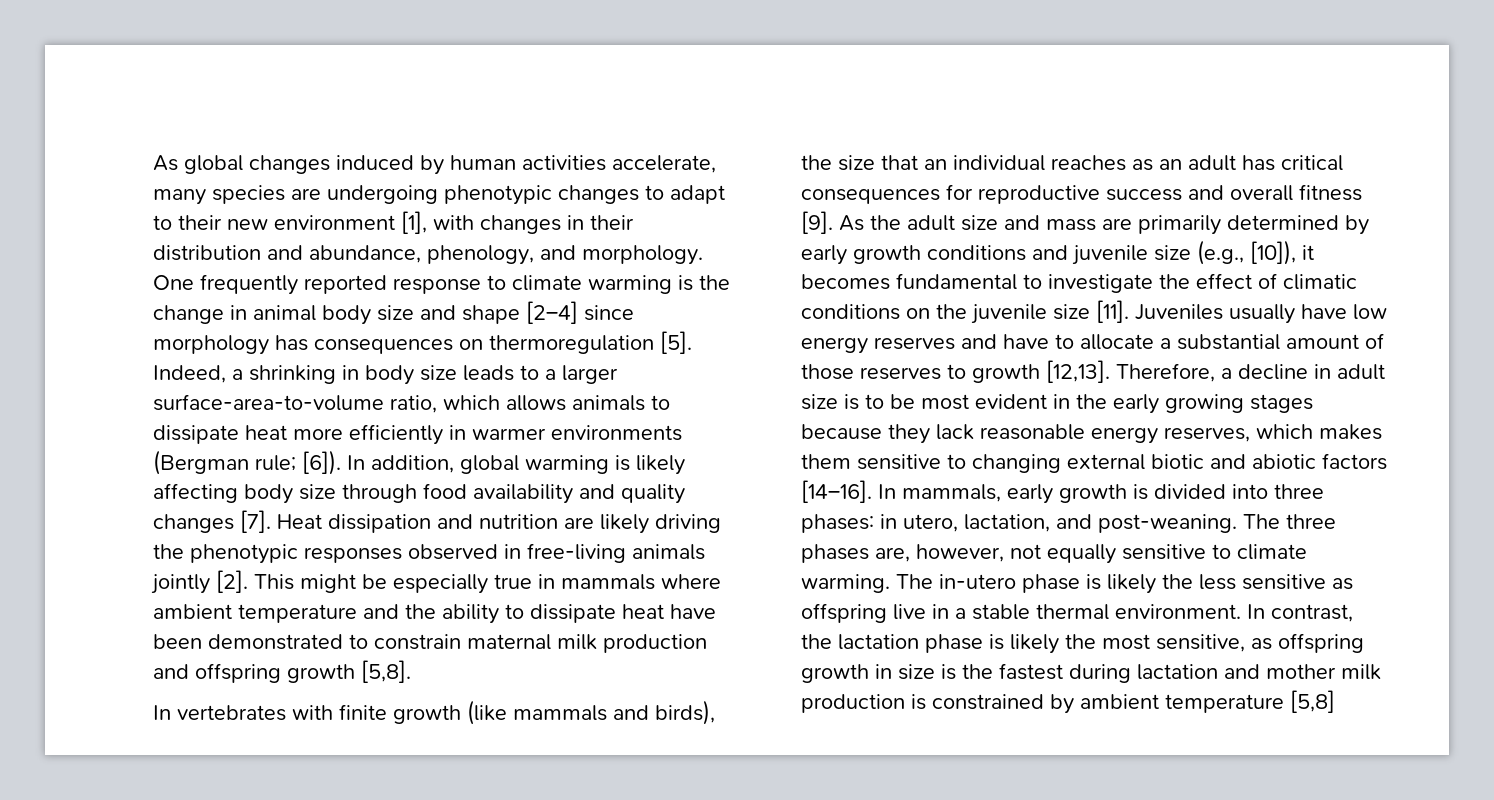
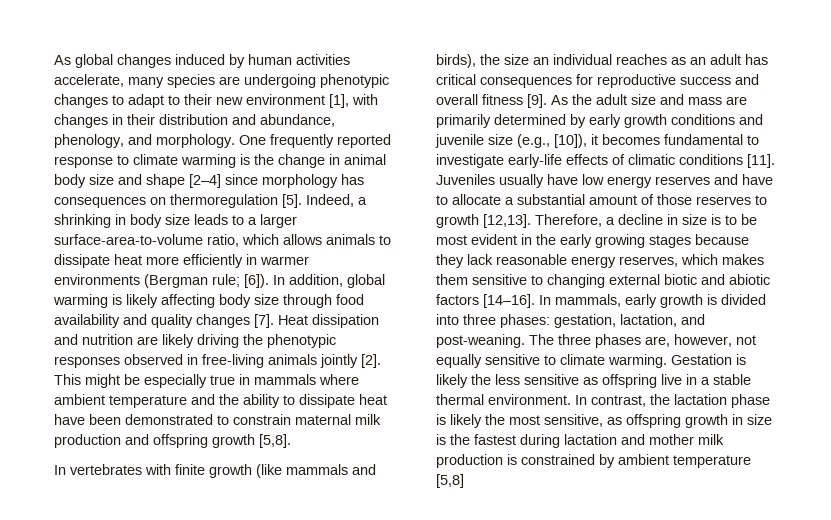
[881,155,918,170] that -> (529, 59) none
[1159,273,1252,289] the effect -> [508,154,608,168] early-life effects
[906,304,1090,324] on the juvenile size -> (743, 159) none
[1337,364,1385,380] adult -> (678, 219) none
[880,514,958,532] in utero, -> [554,314,616,328] gestation,
[896,574,1080,593] The in-utero phase -> [671,354,732,365] Gestation

